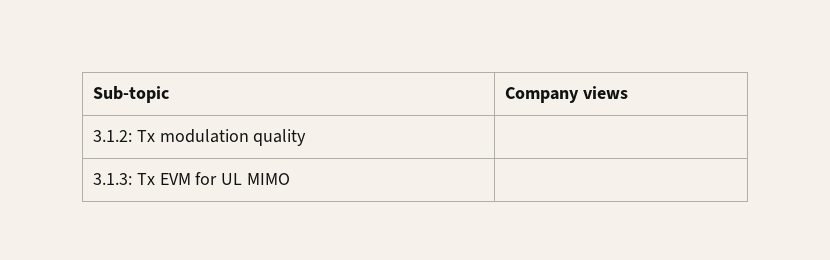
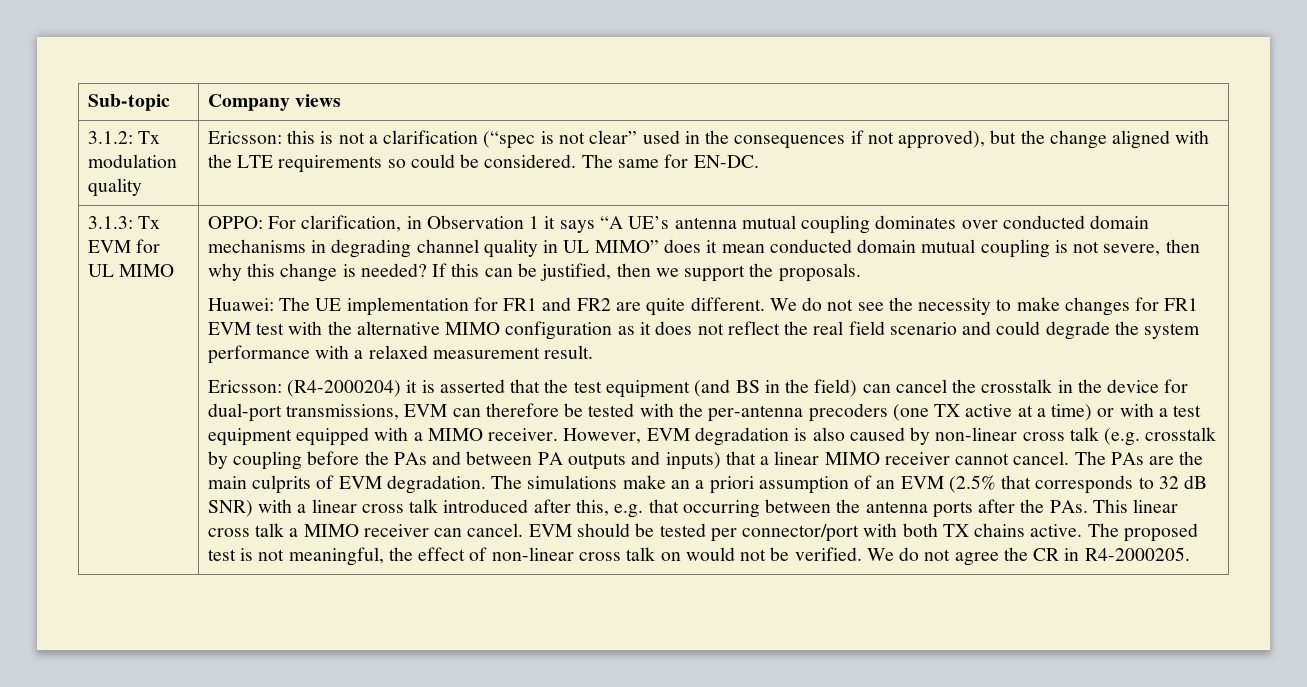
(307, 137) none -> [207,130,1210,149] [207,154,759,173] Ericsson: this is not a clarification (“spec is not clear” used in the consequences if not approved), but the change aligned with the LTE requirements so could be considered. The same for EN-DC.
(291, 179) none -> [207,215,1150,234] [207,239,1200,258] [207,263,861,282] [207,297,1199,316] [207,321,1201,340] [207,345,594,364] [207,379,1189,398] [207,403,1202,422] [207,427,1217,446] [207,451,1204,470] [207,475,1208,494] [207,499,1179,518] [207,523,1198,542] [207,547,1190,566] OPPO: For clarification, in Observation 1 it says “A UE’s antenna mutual coupling dominates over conducted domain mechanisms in degrading channel quality in UL MIMO” does it mean conducted domain mutual coupling is not severe, then why this change is needed? If this can be justified, then we support the proposals. // Huawei: The UE implementation for FR1 and FR2 are quite different. We do not see the necessity to make changes for FR1 EVM test with the alternative MIMO configuration as it does not reflect the real field scenario and could degrade the system performance with a relaxed measurement result. // Ericsson: (R4-2000204) it is asserted that the test equipment (and BS in the field) can cancel the crosstalk in the device for dual-port transmissions, EVM can therefore be tested with the per-antenna precoders (one TX active at a time) or with a test equipment equipped with a MIMO receiver. However, EVM degradation is also caused by non-linear cross talk (e.g. crosstalk by coupling before the PAs and between PA outputs and inputs) that a linear MIMO receiver cannot cancel. The PAs are the main culprits of EVM degradation. The simulations make an a priori assumption of an EVM (2.5% that corresponds to 32 dB SNR) with a linear cross talk introduced after this, e.g. that occurring between the antenna ports after the PAs. This linear cross talk a MIMO receiver can cancel. EVM should be tested per connector/port with both TX chains active. The proposed test is not meaningful, the effect of non-linear cross talk on would not be verified. We do not agree the CR in R4-2000205.

